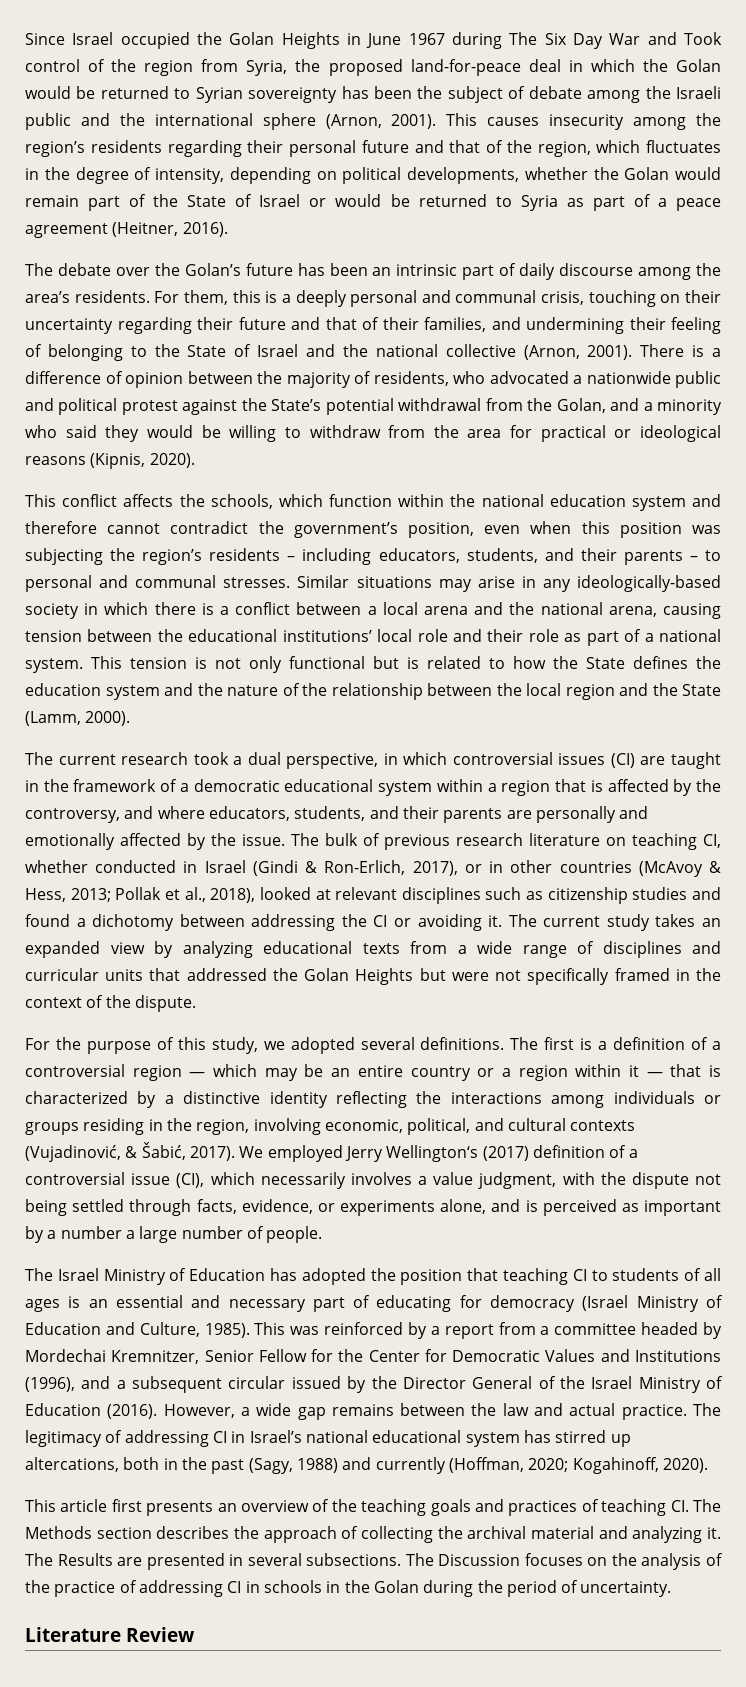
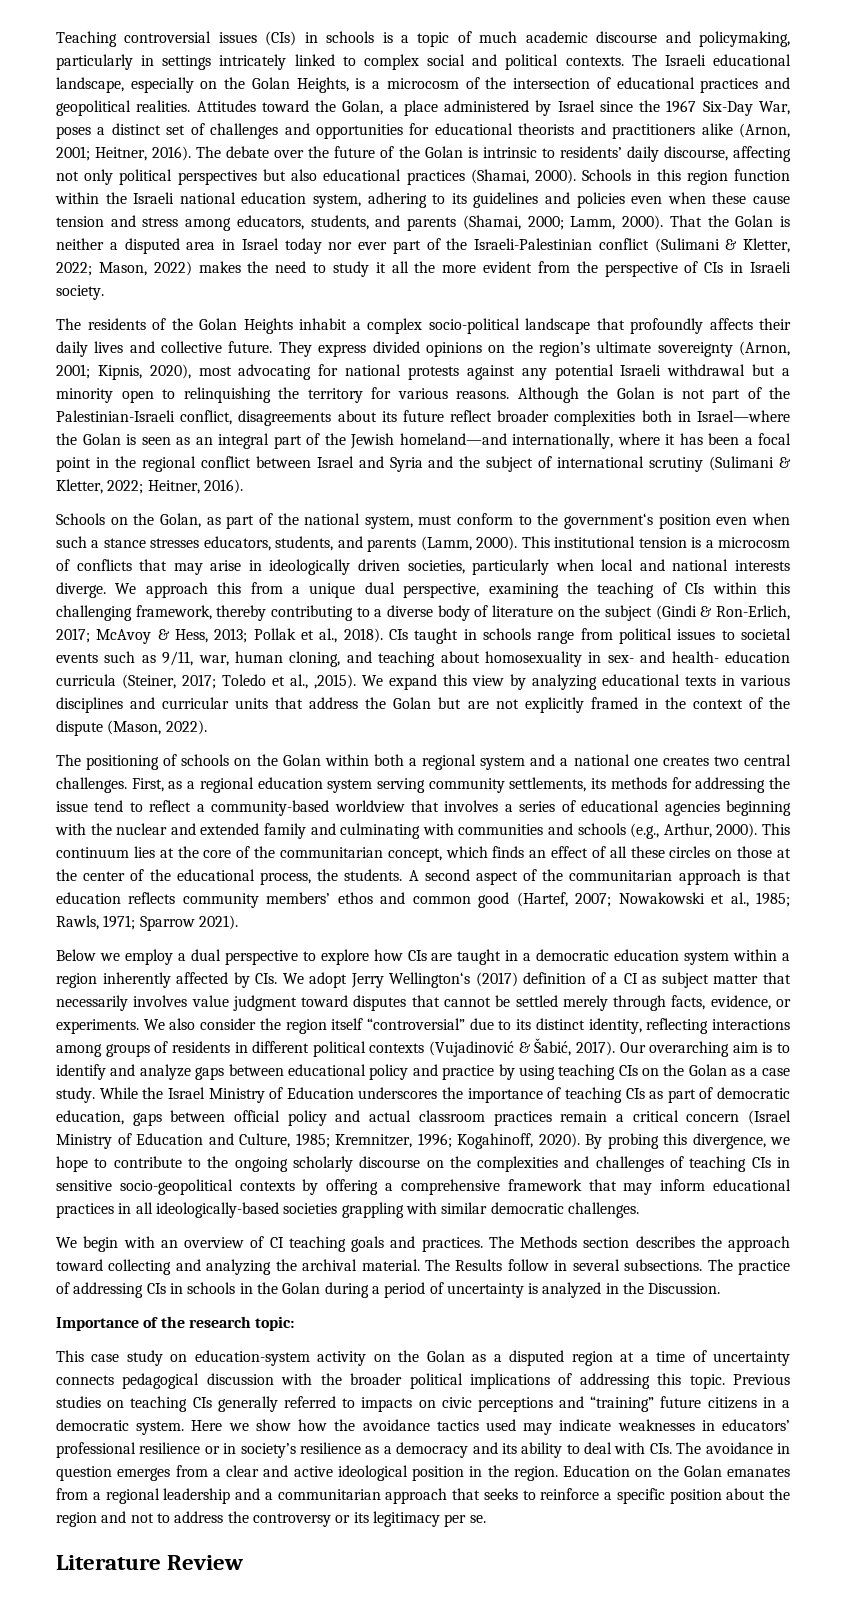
[25,32,723,49] [25,59,722,76] [25,86,722,103] [25,113,721,130] [25,140,721,157] [25,167,721,184] [25,194,721,211] [25,222,228,238] Since Israel occupied the Golan Heights in June 1967 during The Six Day War and Took control of the region from Syria, the proposed land-for-peace deal in which the Golan would be returned to Syrian sovereignty has been the subject of debate among the Israeli public and the international sphere (Arnon, 2001). This causes insecurity among the region’s residents regarding their personal future and that of the region, which fluctuates in the degree of intensity, depending on political developments, whether the Golan would remain part of the State of Israel or would be returned to Syria as part of a peace agreement (Heitner, 2016). // -> [56,31,791,47] [56,54,791,70] [56,77,791,93] [56,100,790,116] [56,123,790,139] [56,146,192,161] Teaching controversial issues (CIs) in schools is a topic of much academic discourse and policymaking, particularly in settings intricately linked to complex social and political contexts. The Israeli educational landscape, especially on the Golan Heights, is a microcosm of the intersection of educational practices and geopolitical realities. Attitudes toward the Golan, a place administered by Israel since the 1967 Six-Day War, poses a distinct set of challenges and opportunities for educational theorists and practitioners alike (Arnon, 2001; Heitner, 2016).
[184,263,722,280] [25,290,721,307] [25,317,721,334] [25,344,722,361] [25,371,721,388] [25,398,722,415] [25,425,721,442] [25,453,195,469] [25,494,323,509] Golan’s future has been an intrinsic part of daily discourse among the area’s residents. For them, this is a deeply personal and communal crisis, touching on their uncertainty regarding their future and that of their families, and undermining their feeling of belonging to the State of Israel and the national collective (Arnon, 2001). There is a difference of opinion between the majority of residents, who advocated a nationwide public and political protest against the State’s potential withdrawal from the Golan, and a minority who said they would be willing to withdraw from the area for practical or ideological reasons (Kipnis, 2020). // This conflict affects the schools, which -> [334,146,791,162] [56,169,728,185] future of the Golan is intrinsic to residents’ daily discourse, affecting not only political perspectives but also educational practices (Shamai, 2000). Schools in this region
(476, 500) none -> [133,192,175,204] Israeli
[631,494,721,511] [25,521,722,538] [25,548,722,565] [25,575,722,592] [25,602,721,619] [25,629,722,646] [25,656,721,673] [25,683,721,700] [25,711,131,726] [25,752,722,769] [25,779,722,796] [25,806,649,823] [25,833,721,850] [25,860,703,877] system and therefore cannot contradict the government’s position, even when this position was subjecting the region’s residents – including educators, students, and their parents – to personal and communal stresses. Similar situations may arise in any ideologically-based society in which there is a conflict between a local arena and the national arena, causing tension between the educational institutions’ local role and their role as part of a national system. This tension is not only functional but is related to how the State defines the education system and the nature of the relationship between the local region and the State (Lamm, 2000). // The current research took a dual perspective, in which controversial issues (CI) are taught in the framework of a democratic educational system within a region that is affected by the controversy, and where educators, students, and their parents are personally and emotionally affected by the issue. The bulk of previous research literature on teaching CI, whether conducted in Israel (Gindi & Ron-Erlich, 2017), or in other countries (McAvoy -> [313,192,791,208] [56,215,791,231] [56,238,790,254] [56,261,792,277] [56,285,104,300] [56,318,791,334] [56,341,790,357] [56,364,790,380] [56,387,790,403] [56,410,790,426] [56,433,791,449] [56,456,791,472] [56,479,243,494] [56,513,790,529] [56,536,791,552] [56,559,790,575] [56,582,790,598] [56,605,790,621] [56,628,152,644] system, adhering to its guidelines and policies even when these cause tension and stress among educators, students, and parents (Shamai, 2000; Lamm, 2000). That the Golan is neither a disputed area in Israel today nor ever part of the Israeli-Palestinian conflict (Sulimani & Kletter, 2022; Mason, 2022) makes the need to study it all the more evident from the perspective of CIs in Israeli society. // The residents of the Golan Heights inhabit a complex socio-political landscape that profoundly affects their daily lives and collective future. They express divided opinions on the region’s ultimate sovereignty (Arnon, 2001; Kipnis, 2020), most advocating for national protests against any potential Israeli withdrawal but a minority open to relinquishing the territory for various reasons. Although the Golan is not part of the Palestinian-Israeli conflict, disagreements about its future reflect broader complexities both in Israel—where the Golan is seen as an integral part of the Jewish homeland—and internationally, where it has been a focal point in the regional conflict between Israel and Syria and the subject of international scrutiny (Sulimani & Kletter, 2022; Heitner, 2016). // Schools on the Golan, as part of the national system, must conform to the government‘s position even when such a stance stresses educators, students, and parents (Lamm, 2000). This institutional tension is a microcosm of conflicts that may arise in ideologically driven societies, particularly when local and national interests diverge. We approach this from a unique dual perspective, examining the teaching of CIs within this challenging framework, thereby contributing to a diverse body of literature on the subject (Gindi & Ron-Erlich, 2017; McAvoy
[210,887,721,904] [25,914,721,931] [25,941,100,958] 2018), looked at relevant disciplines such as citizenship studies and found a dichotomy between addressing the CI or avoiding it. The current study takes an expanded -> [343,628,792,644] [56,651,790,667] [56,674,467,690] 2018). CIs taught in schools range from political issues to societal events such as 9/11, war, human cloning, and teaching about homosexuality in sex- and health- education curricula (Steiner, 2017; Toledo et al., ,2015). We expand this
[410,941,594,958] from a wide range of -> [722,675,790,686] in various
[186,968,610,985] addressed the Golan Heights but were not specifically -> [309,697,584,713] address the Golan but are not explicitly
[134,995,196,1012] [25,1037,721,1054] [25,1064,721,1081] [25,1091,722,1108] [25,1118,636,1135] [25,1142,343,1162] dispute. // For the purpose of this study, we adopted several definitions. The first is a definition of a controversial region — which may be an entire country or a region within it — that is characterized by a distinctive identity reflecting the interactions among individuals or groups residing in the region, involving economic, political, and cultural contexts (Vujadinović, & Šabić, 2017). We employed -> [56,720,207,736] [56,754,791,770] [56,777,790,793] [56,800,792,816] [55,823,791,839] [56,846,792,862] [56,869,791,885] [56,892,790,908] [56,915,238,931] [56,949,791,965] [56,972,348,988] dispute (Mason, 2022). // The positioning of schools on the Golan within both a regional system and a national one creates two central challenges. First, as a regional education system serving community settlements, its methods for addressing the issue tend to reflect a community-based worldview that involves a series of educational agencies beginning with the nuclear and extended family and culminating with communities and schools (e.g., Arthur, 2000). This continuum lies at the core of the communitarian concept, which finds an effect of all these circles on those at the center of the educational process, the students. A second aspect of the communitarian approach is that education reflects community members’ ethos and common good (Hartef, 2007; Nowakowski et al., 1985; Rawls, 1971; Sparrow 2021). // Below we employ a dual perspective to explore how CIs are taught in a democratic education system within a region inherently affected by CIs. We adopt
[25,1172,721,1189] [25,1199,722,1216] [25,1226,323,1243] [25,1268,721,1285] [25,1295,576,1312] controversial issue (CI), which necessarily involves a value judgment, with the dispute not being settled through facts, evidence, or experiments alone, and is perceived as important by a number a large number of people. // The Israel Ministry of Education has adopted the position that teaching CI to students of all ages is an essential and necessary part of educating for democracy -> [623,972,791,988] [56,995,792,1011] [56,1018,790,1034] [56,1038,790,1057] [56,1064,791,1080] [56,1087,790,1103] [56,1110,740,1126] CI as subject matter that necessarily involves value judgment toward disputes that cannot be settled merely through facts, evidence, or experiments. We also consider the region itself “controversial” due to its distinct identity, reflecting interactions among groups of residents in different political contexts (Vujadinović & Šabić, 2017). Our overarching aim is to identify and analyze gaps between educational policy and practice by using teaching CIs on the Golan as a case study. While the Israel Ministry of Education underscores the importance of teaching CIs as part of democratic education, gaps between official policy and actual classroom practices remain a critical concern
[204,1322,722,1339] [25,1349,721,1364] [25,1376,723,1393] [25,1403,721,1420] [25,1430,631,1447] [25,1457,708,1474] [25,1499,214,1516] 1985). This was reinforced by a report from a committee headed by Mordechai Kremnitzer, Senior Fellow for the Center for Democratic Values and Institutions (1996), and a subsequent circular issued by the Director General of the Israel Ministry of Education (2016). However, a wide gap remains between the law and actual practice. The legitimacy of addressing CI in Israel’s national educational system has stirred up altercations, both in the past (Sagy, 1988) and currently (Hoffman, 2020; Kogahinoff, 2020). // This article first presents -> [295,1133,790,1149] [56,1156,790,1172] [56,1179,792,1195] [56,1202,639,1218] [56,1236,155,1252] 1985; Kremnitzer, 1996; Kogahinoff, 2020). By probing this divergence, we hope to contribute to the ongoing scholarly discourse on the complexities and challenges of teaching CIs in sensitive socio-geopolitical contexts by offering a comprehensive framework that may inform educational practices in all ideologically-based societies grappling with similar democratic challenges. // We begin with
[331,1499,357,1512] the -> [269,1237,284,1248] CI
[508,1499,689,1516] practices of teaching CI. -> [421,1237,483,1252] practices.
[341,1526,722,1543] [25,1553,724,1570] [25,1580,50,1593] of collecting the archival material and analyzing it. The Results are presented in several subsections. The Discussion focuses on the analysis of the -> [56,1259,733,1275] toward collecting and analyzing the archival material. The Results follow in several subsections. The
[227,1581,242,1593] CI -> [146,1283,166,1294] CIs
[477,1580,503,1593] the -> [371,1286,380,1294] a
[580,1581,672,1597] uncertainty. -> [446,1282,721,1298] [56,1316,295,1331] [56,1350,791,1366] [56,1373,790,1389] [56,1396,790,1412] [56,1419,790,1435] [56,1442,791,1458] [56,1465,790,1481] [56,1488,790,1504] [56,1511,486,1527] uncertainty is analyzed in the Discussion. // Importance of the research topic: // This case study on education-system activity on the Golan as a disputed region at a time of uncertainty connects pedagogical discussion with the broader political implications of addressing this topic. Previous studies on teaching CIs generally referred to impacts on civic perceptions and “training” future citizens in a democratic system. Here we show how the avoidance tactics used may indicate weaknesses in educators’ professional resilience or in society’s resilience as a democracy and its ability to deal with CIs. The avoidance in question emerges from a clear and active ideological position in the region. Education on the Golan emanates from a regional leadership and a communitarian approach that seeks to reinforce a specific position about the region and not to address the controversy or its legitimacy per se.

